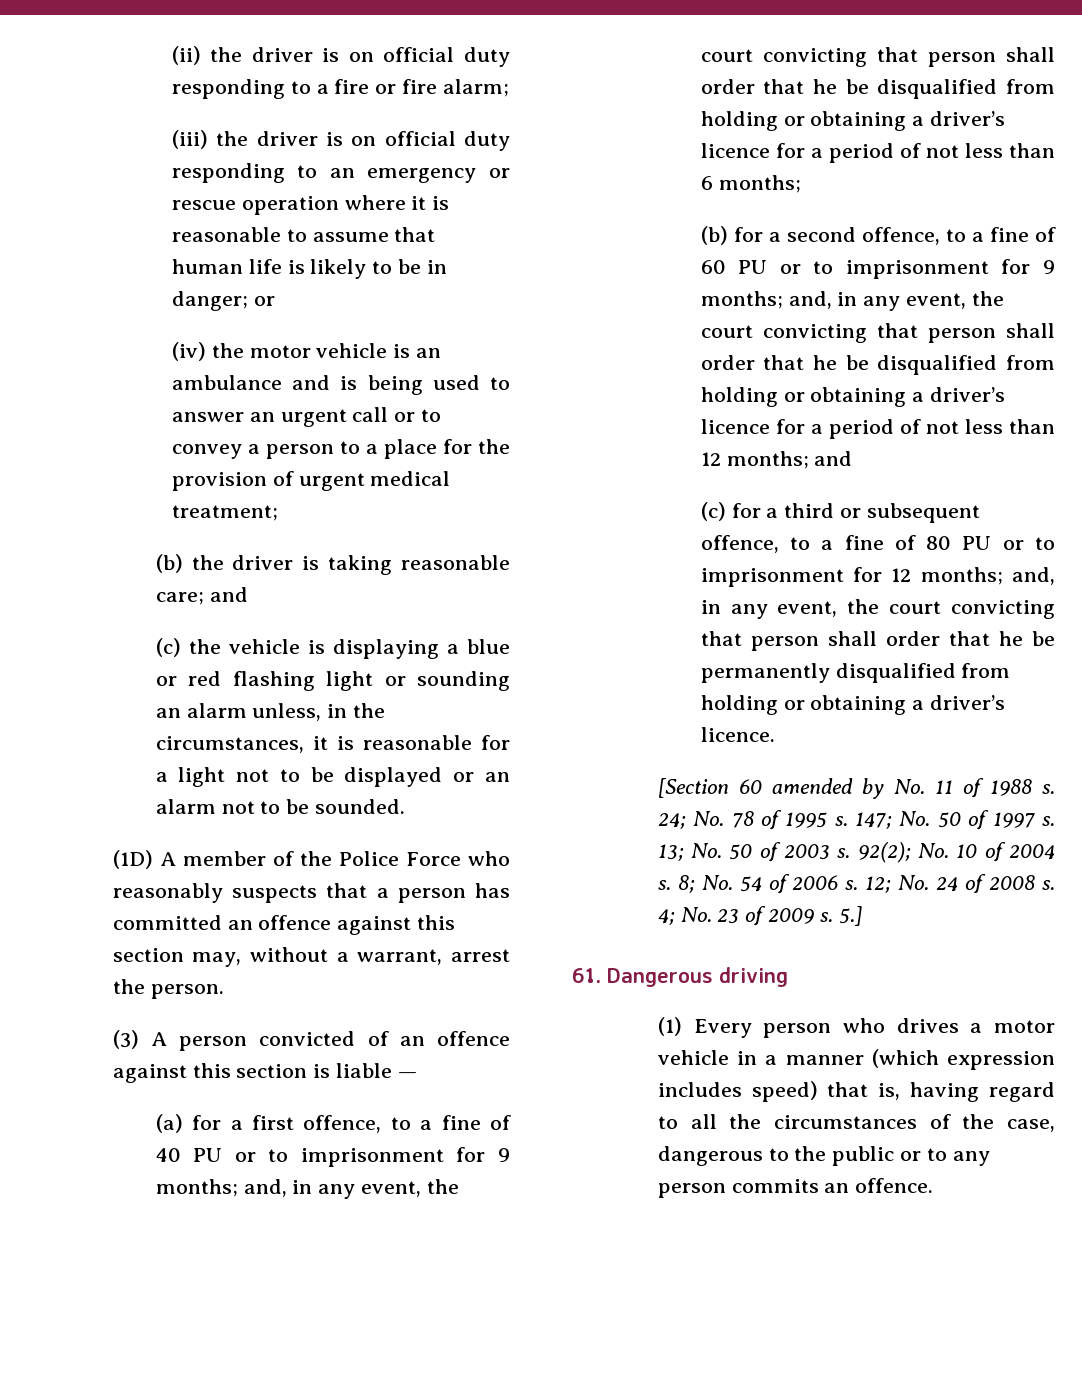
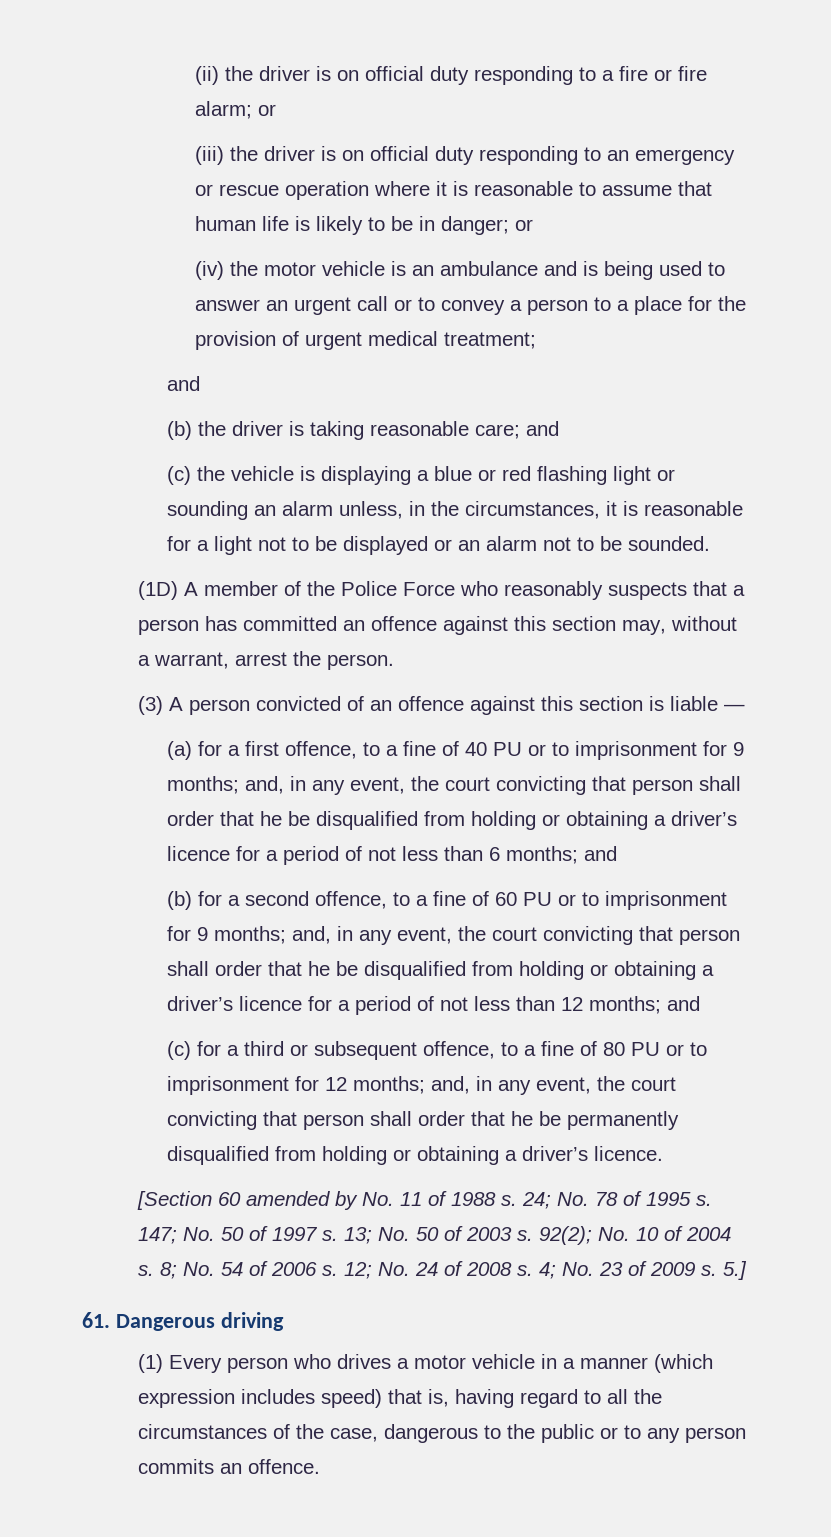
(509, 88) none -> [257,104,276,116] or
(278, 513) none -> [166,376,200,391] // and
(801, 184) none -> [583,846,617,861] and

